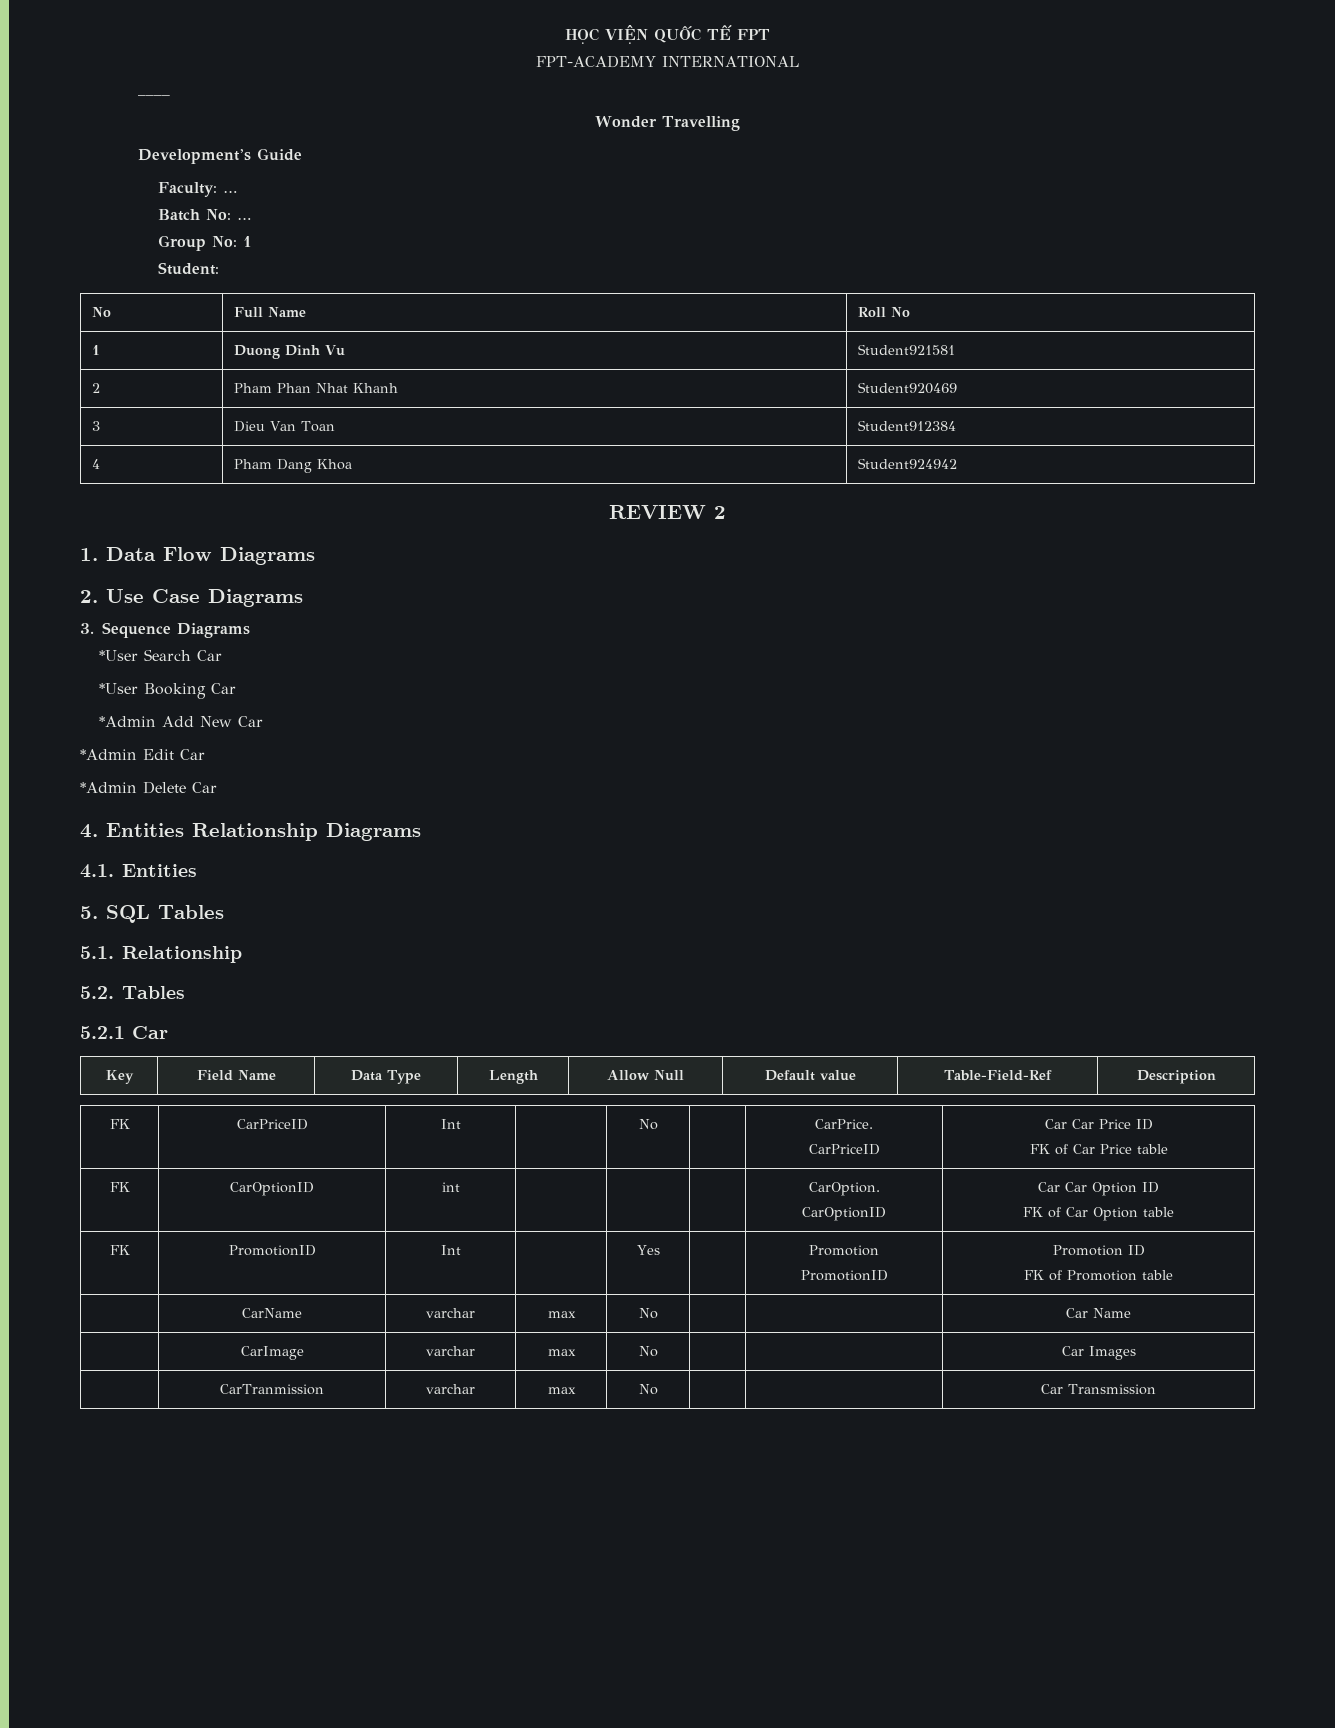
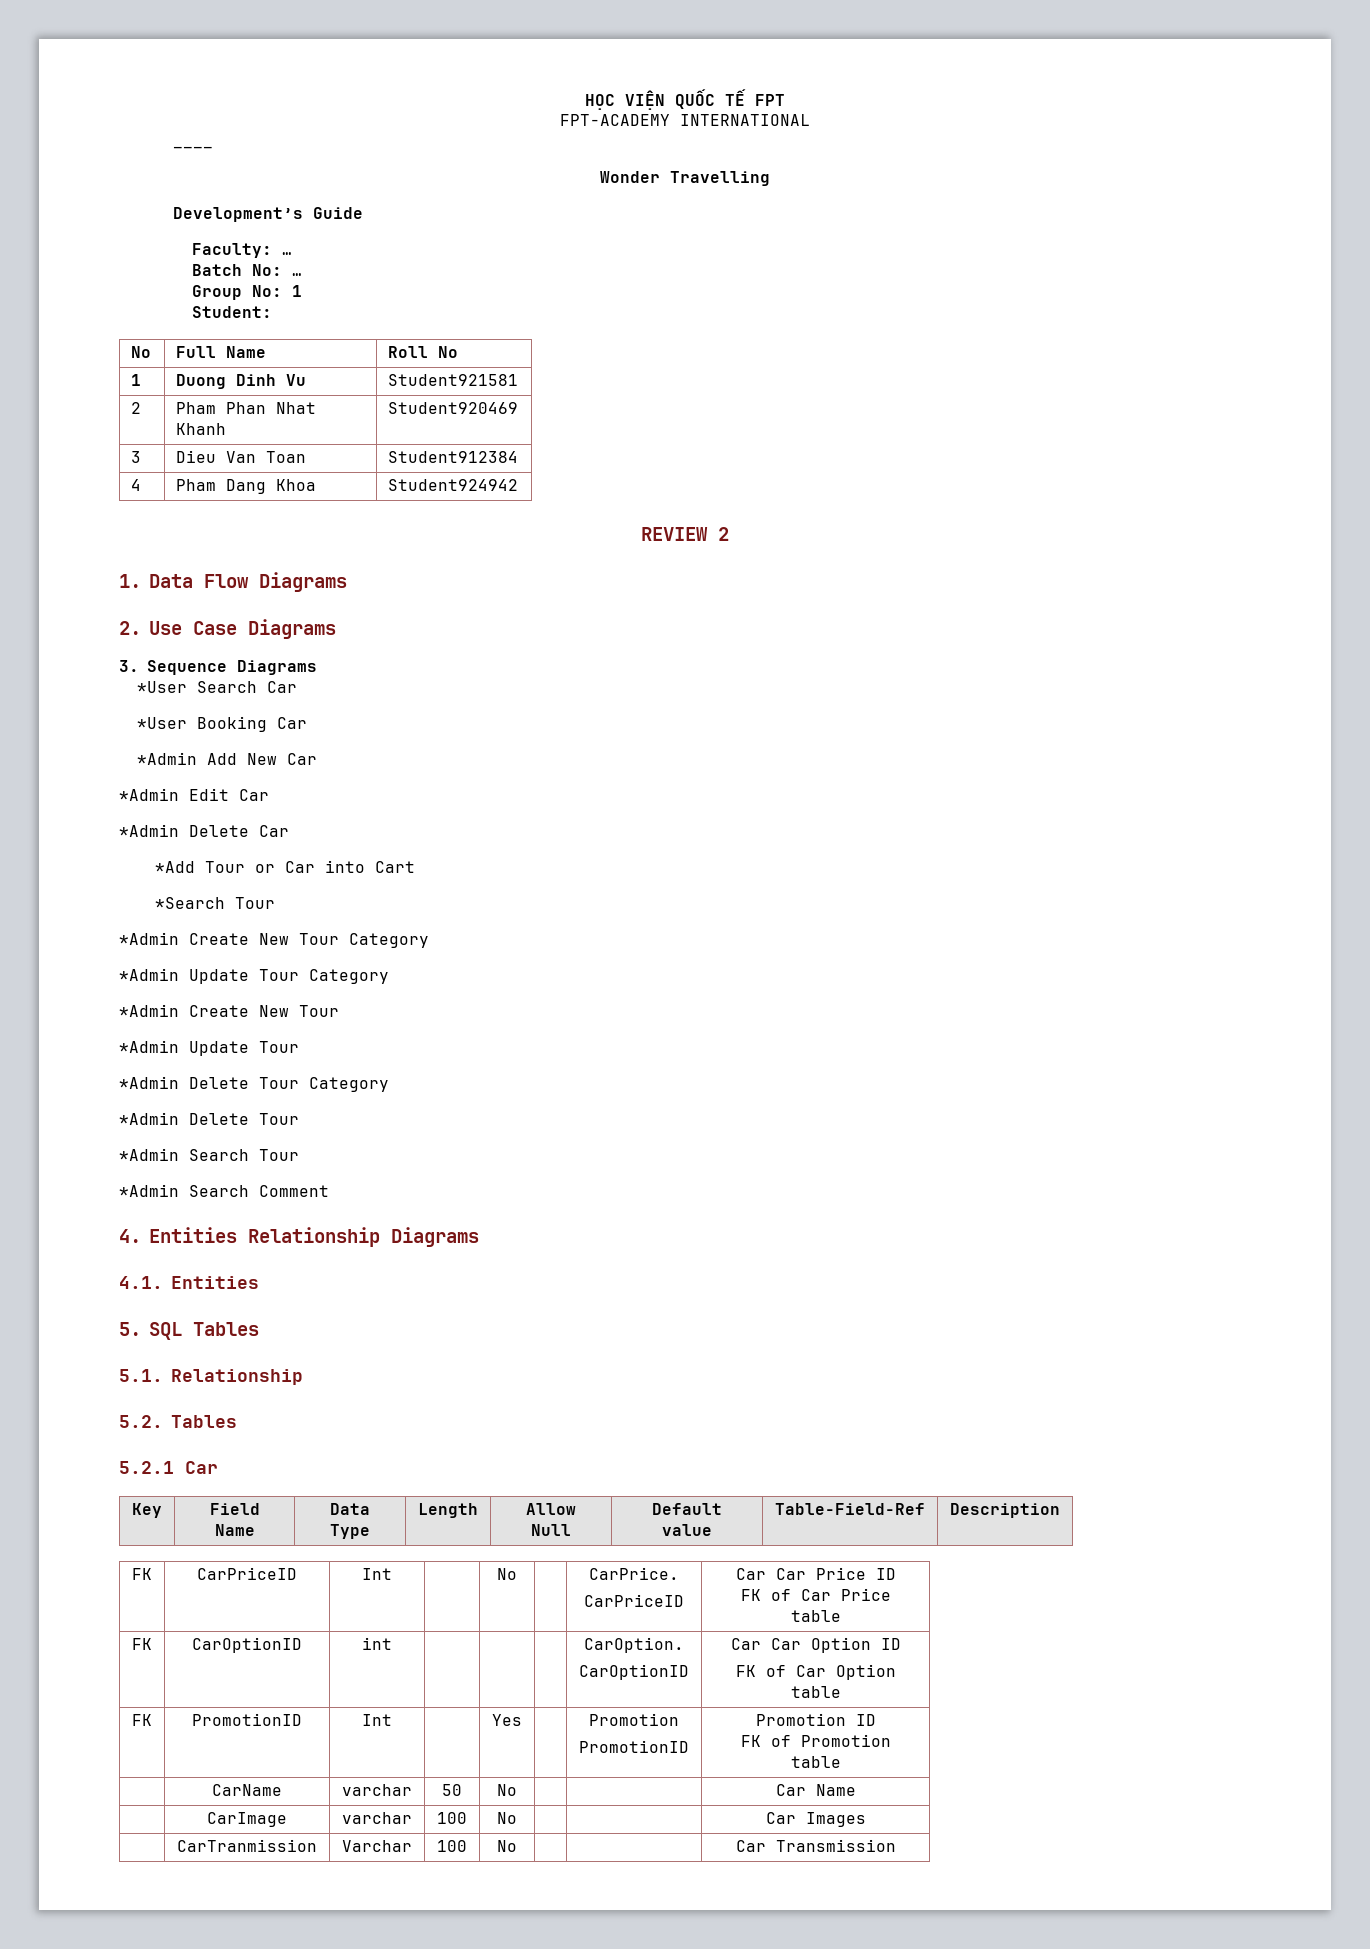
(217, 787) none -> [155,860,416,873] [155,897,276,909] [119,932,429,948] [119,968,389,984] [119,1004,339,1017] [119,1040,299,1056] [119,1076,389,1092] [119,1112,299,1125] [119,1148,299,1161] [119,1184,329,1197] // *Add Tour or Car into Cart // *Search Tour // *Admin Create New Tour Category // *Admin Update Tour Category // *Admin Create New Tour // *Admin Update Tour // *Admin Delete Tour Category // *Admin Delete Tour // *Admin Search Tour // *Admin Search Comment
[547,1311,576,1318] max -> [442,1784,462,1796] 50
[547,1349,576,1356] max -> [437,1812,467,1824] 100
[426,1384,475,1394] [547,1387,576,1394] varchar | max -> [342,1840,412,1852] [437,1840,467,1852] Varchar | 100

